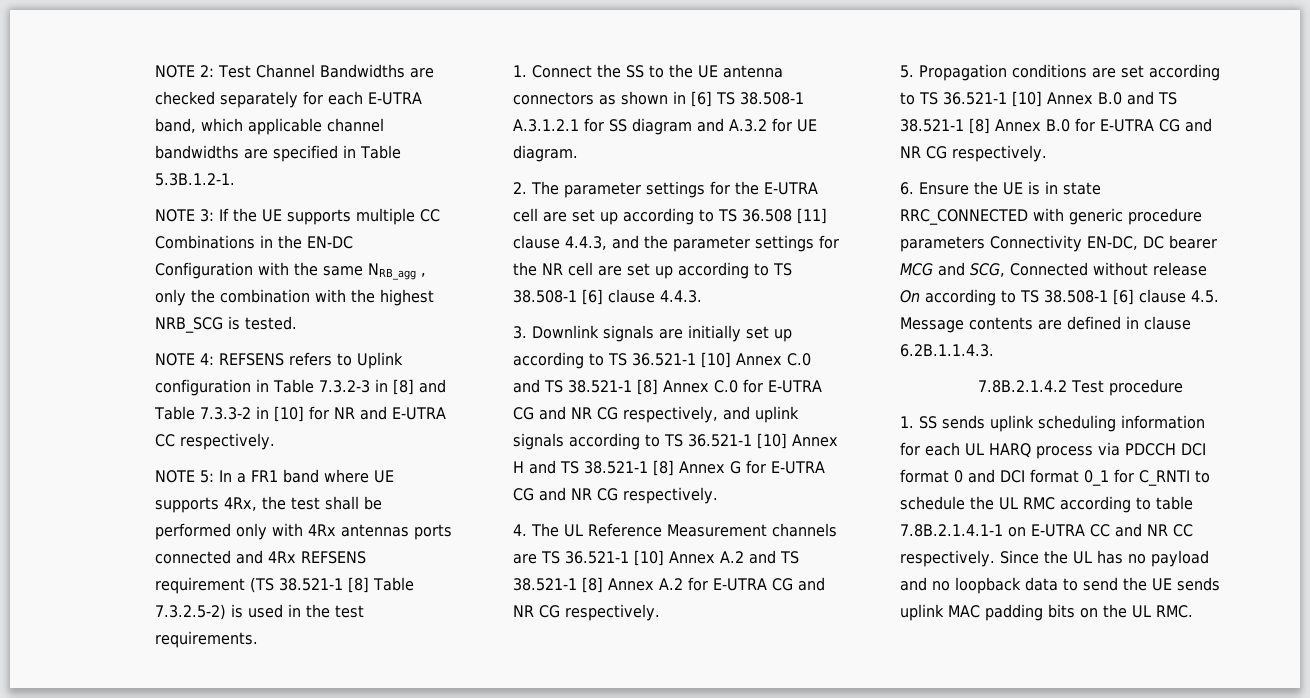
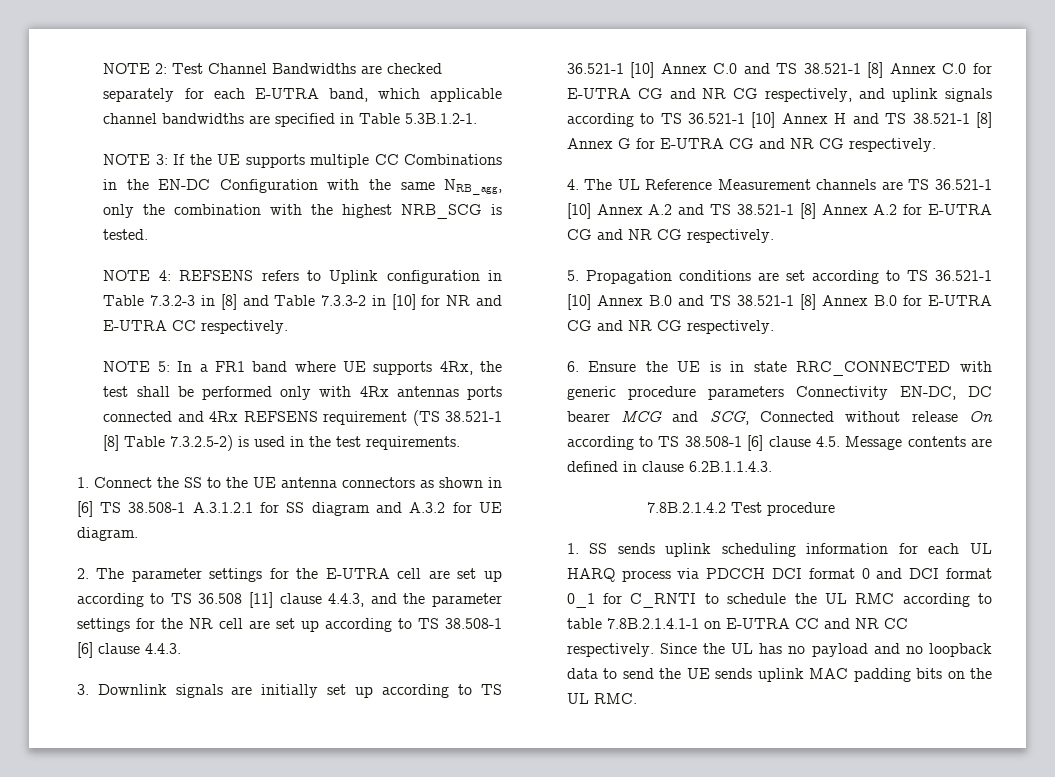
[368,263,427,280] NRB_agg , -> [444,179,502,195] NRB_agg,

